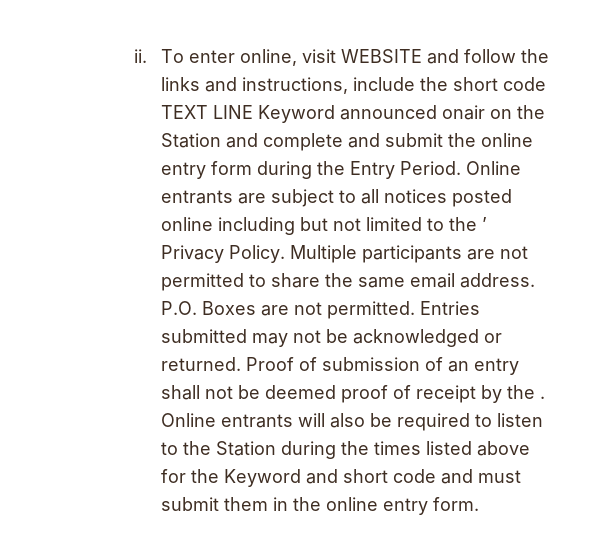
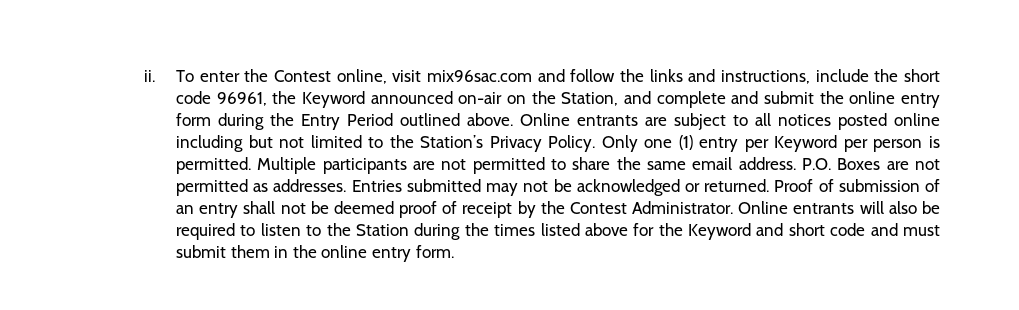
(235, 56) none -> [244,69,331,82] the Contest
[340,49,422,63] WEBSITE -> [426,70,532,82] mix96sac.com
[160,105,253,119] TEXT LINE -> [216,91,297,106] 96961, the
[441,105,485,120] onair -> [458,92,503,104] on-air
[160,133,221,148] Station -> [561,92,619,106] Station,
[399,161,461,175] Period. -> [346,113,513,126] Period outlined above.
[481,217,487,231] ’ -> [420,135,484,148] Station’s
(285, 254) none -> [601,135,941,152] [175,157,251,174] Only one (1) entry per Keyword per person is permitted.
[326,301,415,319] permitted. -> [175,179,347,196] permitted as addresses.
[539,396,545,399] . -> [569,201,734,214] Contest Administrator.

